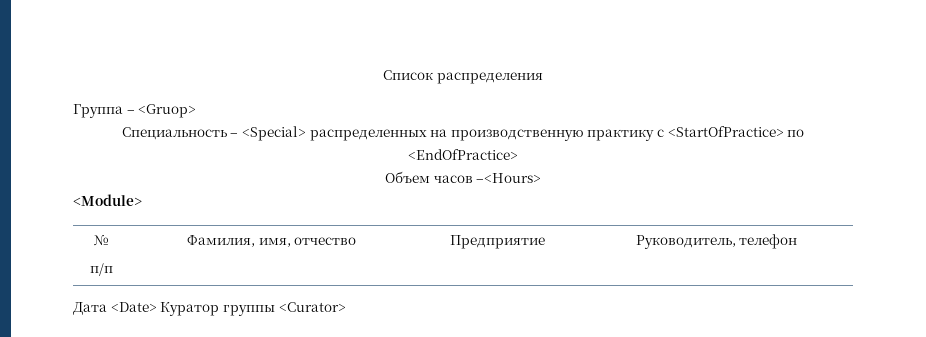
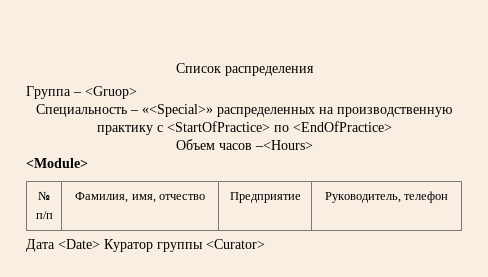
[241,126,306,141] <Special> -> [142,104,213,117] «<Special>»

